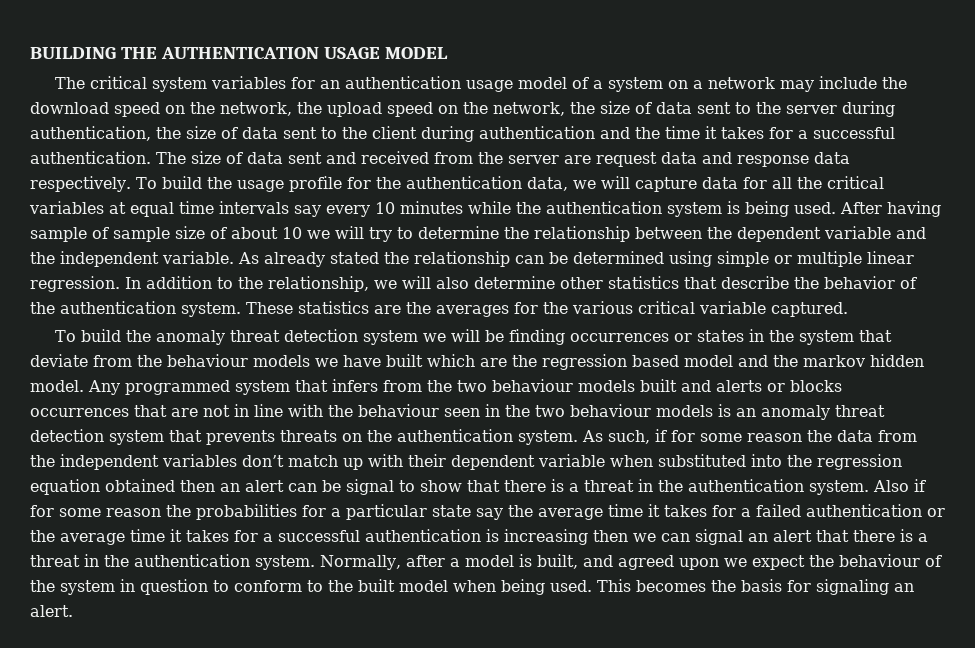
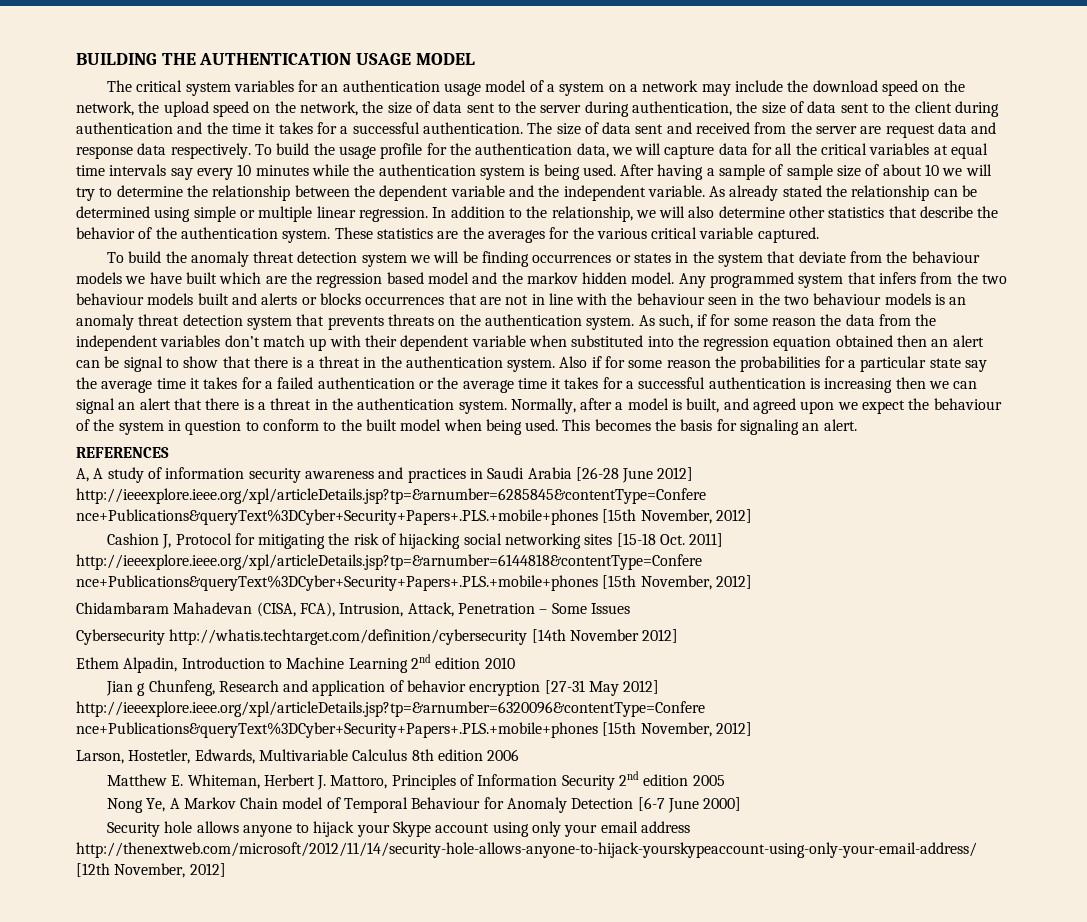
(941, 209) none -> [706,168,715,176] a
(73, 611) none -> [76,447,169,458] [76,467,694,483] [76,488,706,504] [76,509,752,525] [106,533,724,549] [76,554,702,570] [76,575,752,591] [76,602,630,617] [76,629,679,645] [76,654,515,673] [105,680,660,696] [76,701,705,717] [76,722,752,738] [76,749,520,764] [106,771,725,790] [106,797,742,813] [106,821,691,837] [76,842,977,858] [76,863,226,878] // REFERENCES // A, A study of information security awareness and practices in Saudi Arabia [26-28 June 2012] http://ieeexplore.ieee.org/xpl/articleDetails.jsp?tp=&arnumber=6285845&contentType=Confere nce+Publications&queryText%3DCyber+Security+Papers+.PLS.+mobile+phones [15th November, 2012] // Cashion J, Protocol for mitigating the risk of hijacking social networking sites [15-18 Oct. 2011] http://ieeexplore.ieee.org/xpl/articleDetails.jsp?tp=&arnumber=6144818&contentType=Confere nce+Publications&queryText%3DCyber+Security+Papers+.PLS.+mobile+phones [15th November, 2012] // Chidambaram Mahadevan (CISA, FCA), Intrusion, Attack, Penetration – Some Issues // Cybersecurity http://whatis.techtarget.com/definition/cybersecurity [14th November 2012] // Ethem Alpadin, Introduction to Machine Learning 2nd edition 2010 // Jian g Chunfeng, Research and application of behavior encryption [27-31 May 2012] http://ieeexplore.ieee.org/xpl/articleDetails.jsp?tp=&arnumber=6320096&contentType=Confere nce+Publications&queryText%3DCyber+Security+Papers+.PLS.+mobile+phones [15th November, 2012] // Larson, Hostetler, Edwards, Multivariable Calculus 8th edition 2006 // Matthew E. Whiteman, Herbert J. Mattoro, Principles of Information Security 2nd edition 2005 // Nong Ye, A Markov Chain model of Temporal Behaviour for Anomaly Detection [6-7 June 2000] // Security hole allows anyone to hijack your Skype account using only your email address http://thenextweb.com/microsoft/2012/11/14/security-hole-allows-anyone-to-hijack-yourskypeaccount-using-only-your-email-address/ [12th November, 2012]

